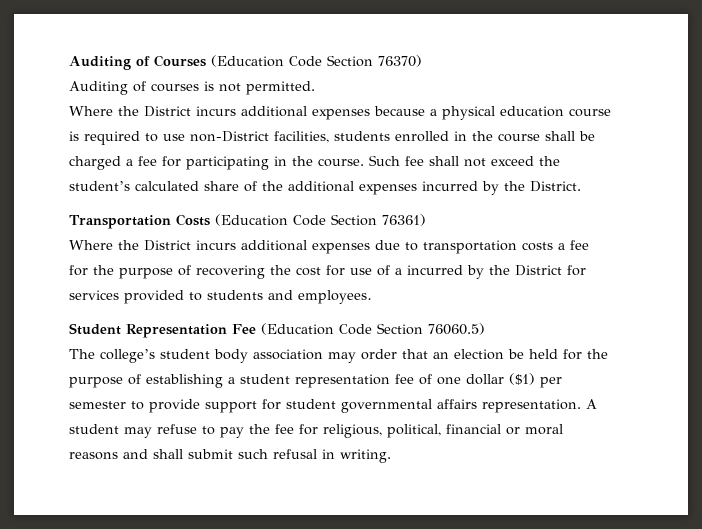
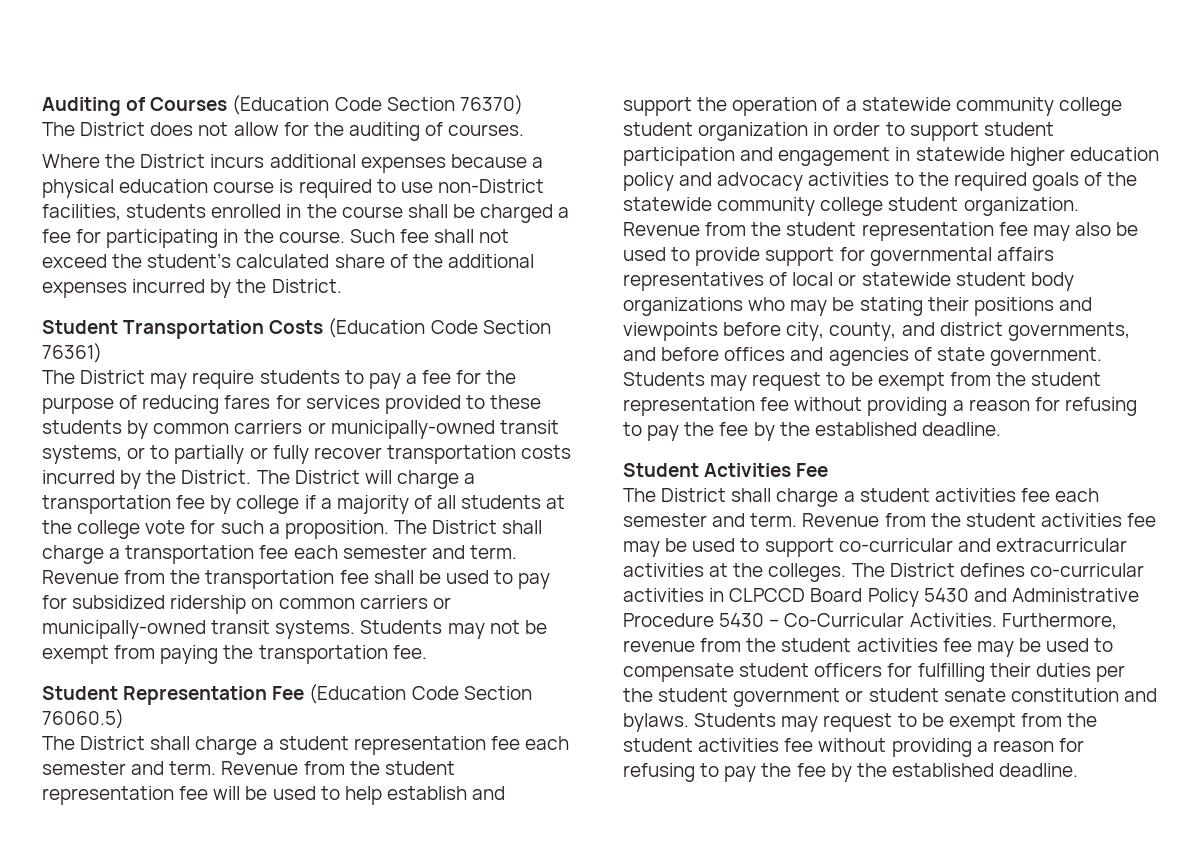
[69,81,315,95] Auditing of courses is not permitted. -> [42,122,525,141] The District does not allow for the auditing of courses.
(581, 186) none -> [42,320,118,334] Student
[69,240,553,254] Where the District incurs additional expenses due to transportation costs -> [42,370,401,389] The District may require students to pay
[196,265,586,279] [69,290,372,304] recovering the cost for use of a incurred by the District for services provided to students and employees. -> [142,395,542,414] [42,420,559,439] [42,445,572,464] [42,470,476,489] [42,495,566,514] [42,520,543,539] [42,545,517,564] [42,570,551,589] [42,595,451,614] [42,620,547,639] [42,645,427,664] reducing fares for services provided to these students by common carriers or municipally-owned transit systems, or to partially or fully recover transportation costs incurred by the District. The District will charge a transportation fee by college if a majority of all students at the college vote for such a proposition. The District shall charge a transportation fee each semester and term. Revenue from the transportation fee shall be used to pay for subsidized ridership on common carriers or municipally-owned transit systems. Students may not be exempt from paying the transportation fee.
[100,349,608,363] [69,373,562,388] [69,401,126,409] college’s student body association may order that an election be held for the purpose of establishing a student representation fee of one dollar ($1) per semester -> [80,736,570,755] [42,761,455,775] [42,786,506,805] [623,97,1122,116] [623,122,1054,141] [623,147,1159,166] [623,172,1138,191] [623,197,1079,216] [623,222,1139,241] [623,247,666,261] District shall charge a student representation fee each semester and term. Revenue from the student representation fee will be used to help establish and support the operation of a statewide community college student organization in order to support student participation and engagement in statewide higher education policy and advocacy activities to the required goals of the statewide community college student organization. Revenue from the student representation fee may also be used
[286,399,336,409] student -> (865, 254) none
[482,399,597,413] [69,424,563,438] [69,449,391,463] representation. A student may refuse to pay the fee for religious, political, financial or moral reasons and shall submit such refusal in writing. -> [623,272,1074,291] [623,297,1092,316] [623,322,1130,341] [623,347,1102,366] [623,372,1102,391] [623,397,1137,416] [623,422,1001,441] [623,463,829,477] [623,488,1100,507] [623,513,1157,527] [623,538,1127,557] [623,563,1144,582] [623,588,1139,607] [623,613,1117,630] [623,638,1114,657] [623,663,1125,682] [623,688,1157,707] [623,713,1098,732] [623,738,1084,757] [623,763,1079,782] representatives of local or statewide student body organizations who may be stating their positions and viewpoints before city, county, and district governments, and before offices and agencies of state government. Students may request to be exempt from the student representation fee without providing a reason for refusing to pay the fee by the established deadline. // Student Activities Fee // The District shall charge a student activities fee each semester and term. Revenue from the student activities fee may be used to support co-curricular and extracurricular activities at the colleges. The District defines co-curricular activities in CLPCCD Board Policy 5430 and Administrative Procedure 5430 – Co-Curricular Activities. Furthermore, revenue from the student activities fee may be used to compensate student officers for fulfilling their duties per the student government or student senate constitution and bylaws. Students may request to be exempt from the student activities fee without providing a reason for refusing to pay the fee by the established deadline.

